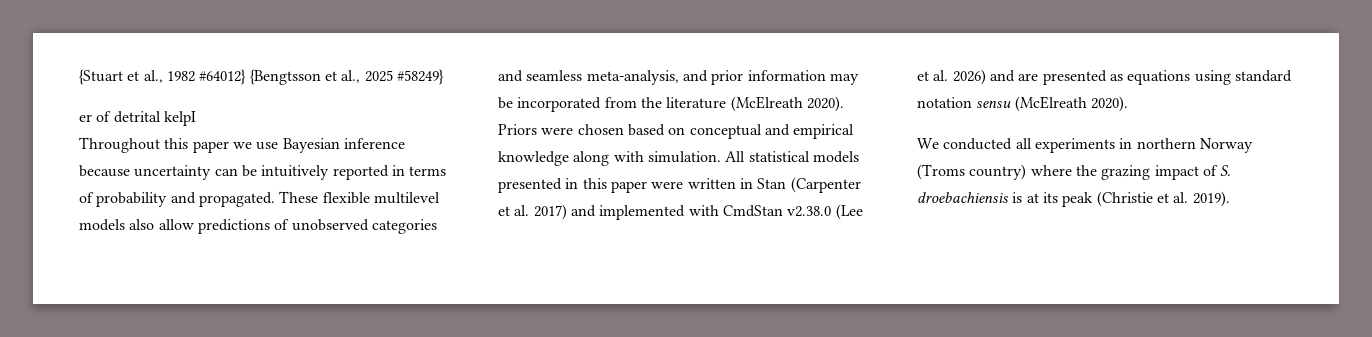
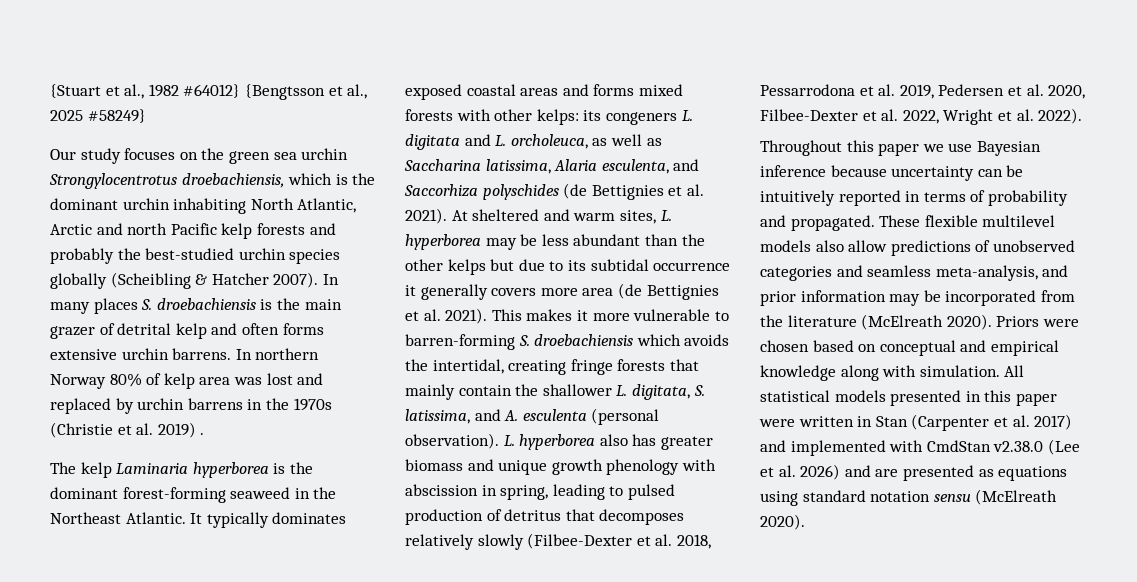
[79,111,196,126] er of detrital kelpI -> [50,148,349,164] [49,173,376,189] [50,198,357,214] [50,223,336,239] [50,248,341,264] [50,272,339,289] [50,298,342,314] [50,323,324,339] [50,348,320,360] [50,373,324,389] [50,398,332,414] [50,422,205,438] [50,462,313,478] [50,487,337,503] [50,512,347,528] [405,84,683,100] [405,109,693,125] [405,134,662,150] [404,159,700,174] [404,183,704,200] [405,208,672,224] [405,234,705,250] [405,259,731,275] [405,283,719,300] [405,308,729,324] [405,334,730,350] [405,359,699,375] [405,384,705,400] [405,408,660,425] [405,433,713,450] [405,459,716,475] [405,484,675,500] [405,509,685,525] [405,533,711,550] [760,84,1086,99] [760,108,1083,125] Our study focuses on the green sea urchin Strongylocentrotus droebachiensis, which is the dominant urchin inhabiting North Atlantic, Arctic and north Pacific kelp forests and probably the best-studied urchin species globally (Scheibling & Hatcher 2007). In many places S. droebachiensis is the main grazer of detrital kelp and often forms extensive urchin barrens. In northern Norway 80% of kelp area was lost and replaced by urchin barrens in the 1970s (Christie et al. 2019) . // The kelp Laminaria hyperborea is the dominant forest-forming seaweed in the Northeast Atlantic. It typically dominates exposed coastal areas and forms mixed forests with other kelps: its congeners L. digitata and L. orcholeuca, as well as Saccharina latissima, Alaria esculenta, and Saccorhiza polyschides (de Bettignies et al. 2021). At sheltered and warm sites, L. hyperborea may be less abundant than the other kelps but due to its subtidal occurrence it generally covers more area (de Bettignies et al. 2021). This makes it more vulnerable to barren-forming S. droebachiensis which avoids the intertidal, creating fringe forests that mainly contain the shallower L. digitata, S. latissima, and A. esculenta (personal observation). L. hyperborea also has greater biomass and unique growth phenology with abscission in spring, leading to pulsed production of detritus that decomposes relatively slowly (Filbee-Dexter et al. 2018, Pessarrodona et al. 2019, Pedersen et al. 2020, Filbee-Dexter et al. 2022, Wright et al. 2022).
[917,138,1253,153] [917,164,1232,180] [917,191,1230,207] // We conducted all experiments in northern Norway (Troms country) where the grazing impact of S. droebachiensis is at its peak (Christie et al. 2019). -> (805, 522) none

